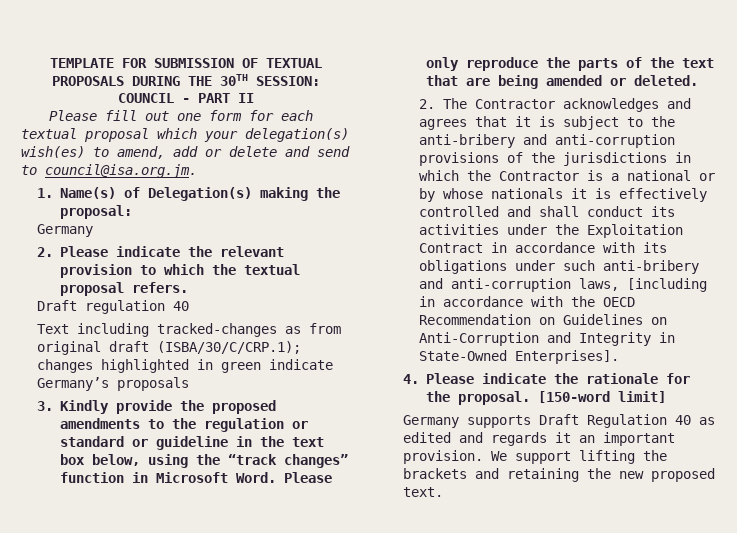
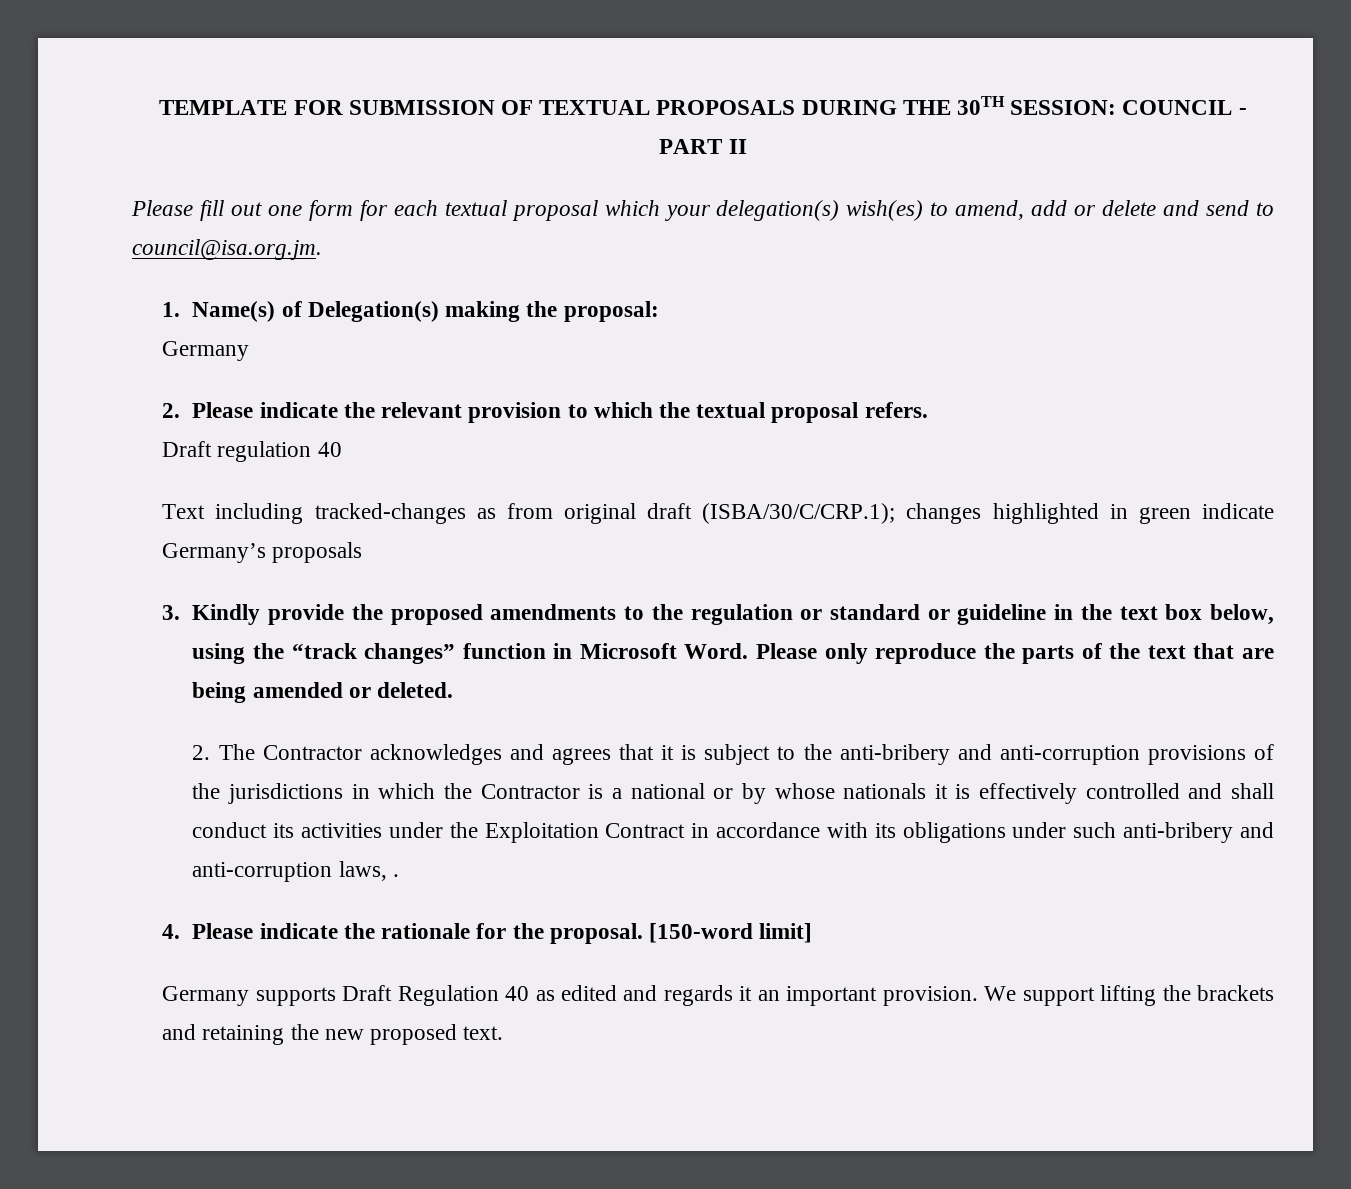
[626,278,707,292] [418,296,635,307] [418,314,667,325] [418,332,675,346] [418,350,619,364] [including in accordance with the OECD Recommendation on Guidelines on Anti-Corruption and Integrity in State-Owned Enterprises]. -> [392,874,399,877] .

